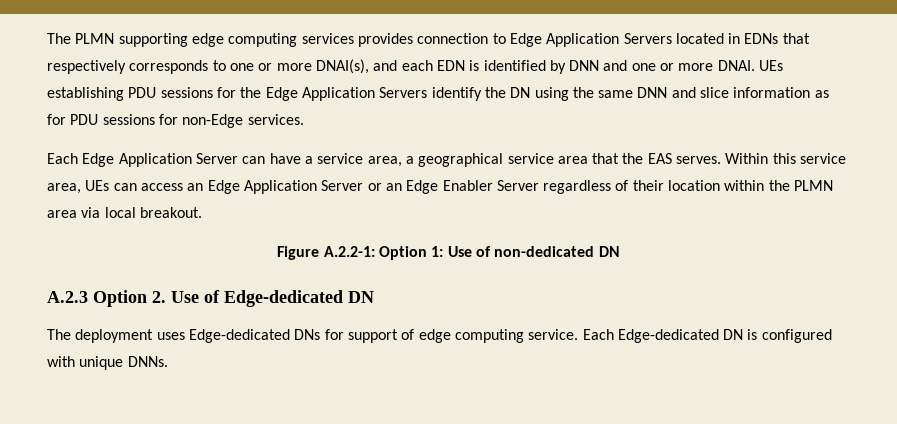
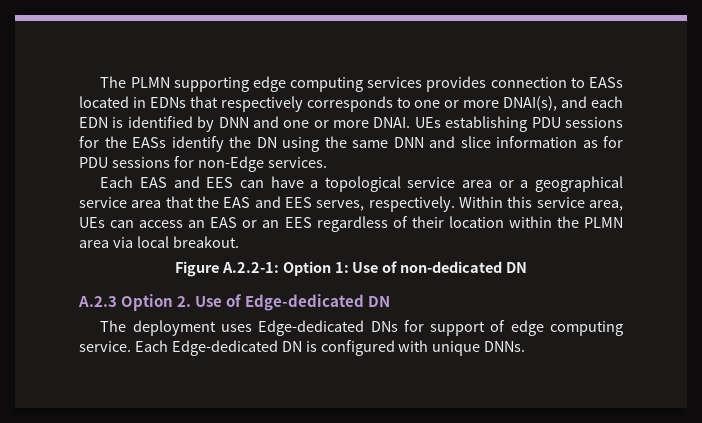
[509,33,672,47] Edge Application Servers -> [589,77,623,88] EASs
[265,87,428,101] Edge Application Servers -> [132,137,166,148] EASs
[82,153,402,167] Edge Application Server can have a service area, -> [140,176,514,192] EAS and EES can have a topological service area or
[676,156,722,164] serves. -> [254,196,455,212] and EES serves, respectively.
[207,180,539,194] Edge Application Server or an Edge Enabler Server -> [210,217,312,228] EAS or an EES

